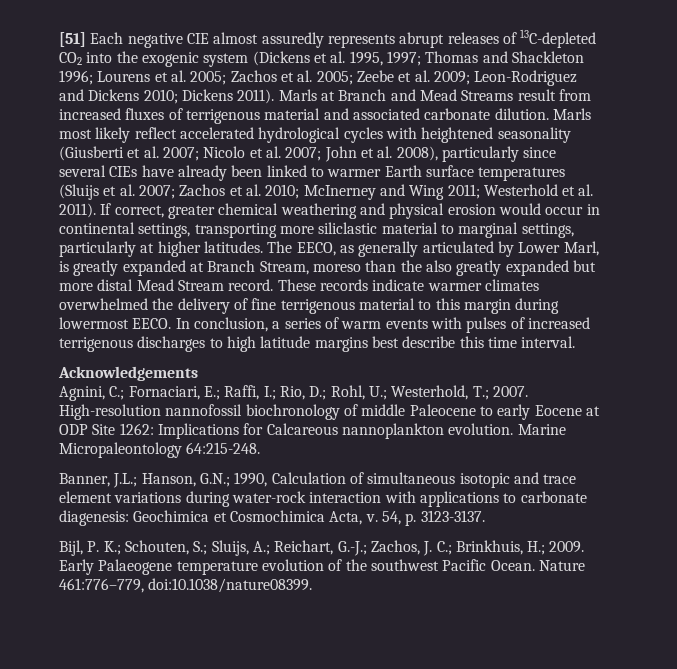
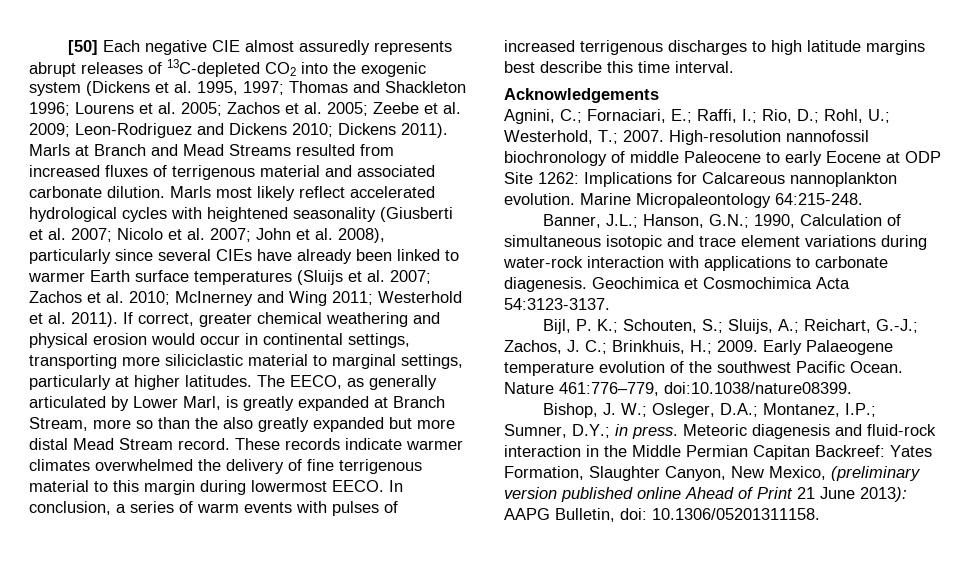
[59,32,86,47] [51] -> [68,40,99,55] [50]
[517,89,556,101] result -> [296,144,355,156] resulted
[318,222,378,234] siliclastic -> [165,354,243,366] siliciclastic
[312,264,361,272] moreso -> [93,419,153,429] more so
[59,510,129,526] diagenesis: -> [504,277,587,292] diagenesis.
[329,510,485,526] Acta, v. 54, p. 3123-3137. -> [816,277,850,289] [504,298,610,310] Acta 54:3123-3137.
(313, 585) none -> [543,403,877,418] [504,424,936,439] [504,445,932,460] [504,466,921,481] [504,487,907,502] [504,508,820,522] // Bishop, J. W.; Osleger, D.A.; Montanez, I.P.; Sumner, D.Y.; in press. Meteoric diagenesis and fluid‐rock interaction in the Middle Permian Capitan Backreef: Yates Formation, Slaughter Canyon, New Mexico, (preliminary version published online Ahead of Print 21 June 2013): AAPG Bulletin, doi: 10.1306/05201311158.

